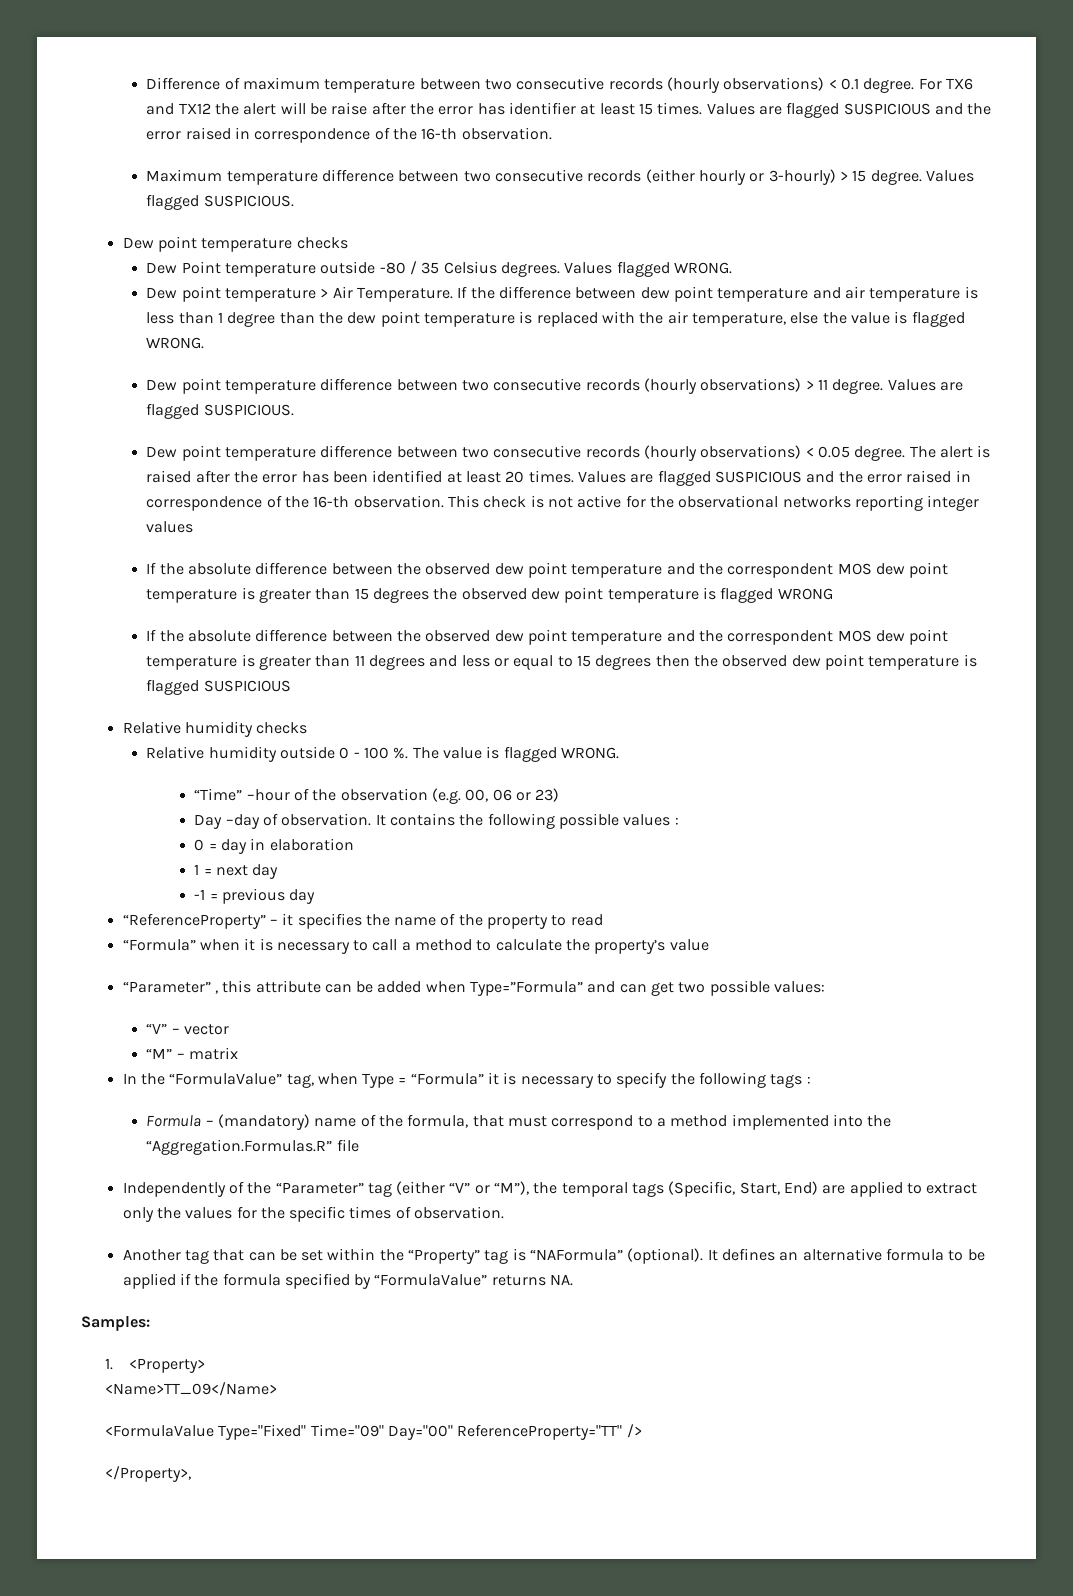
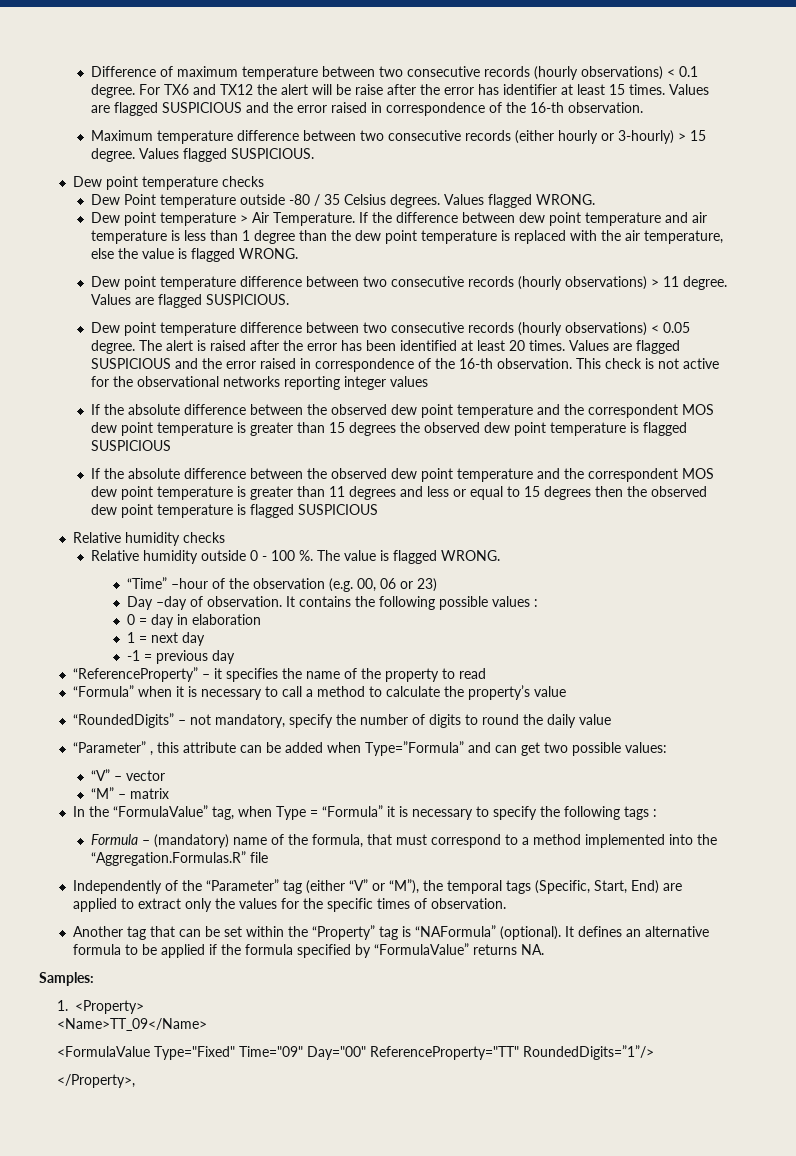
[777,588,833,600] WRONG -> [90,440,171,451] SUSPICIOUS
(709, 945) none -> [72,713,611,728] // “RoundedDigits” – not mandatory, specify the number of digits to round the daily value
[626,1424,642,1438] /> -> [523,1045,655,1060] RoundedDigits=”1”/>

